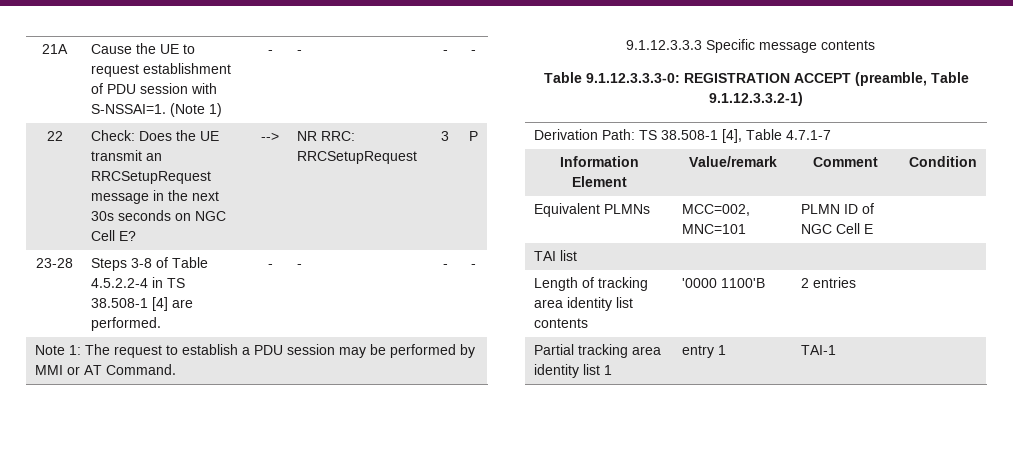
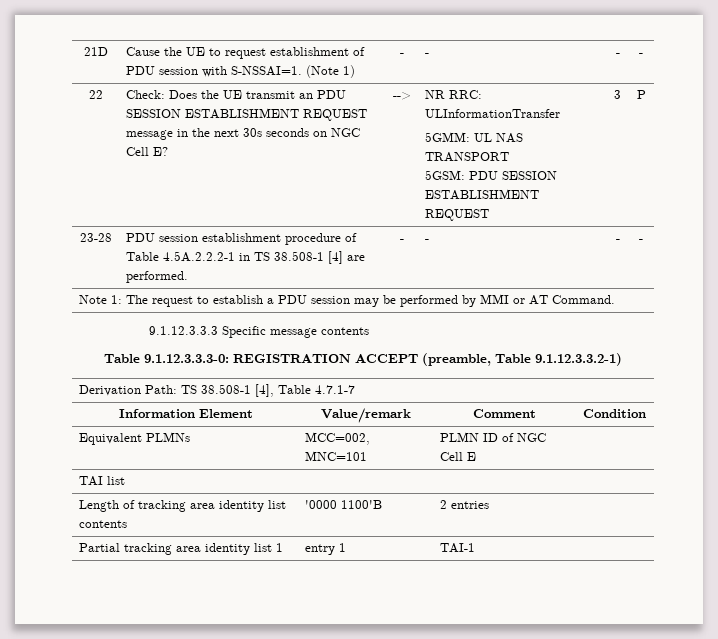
[42,44,68,54] 21A -> [84,47,108,56] 21D
[91,171,212,184] RRCSetupRequest -> [317,90,347,99] [126,108,368,121] PDU SESSION ESTABLISHMENT REQUEST
[297,151,418,164] RRCSetupRequest -> [425,109,561,118] [425,132,524,143] [425,152,510,162] [425,170,558,180] [425,189,540,200] [425,209,490,221] ULInformationTransfer // 5GMM: UL NAS TRANSPORT // 5GSM: PDU SESSION ESTABLISHMENT REQUEST
[91,258,153,271] Steps 3-8 -> [126,233,342,245] PDU session establishment procedure
[91,278,149,288] 4.5.2.2-4 -> [163,251,236,262] 4.5A.2.2.2-1

